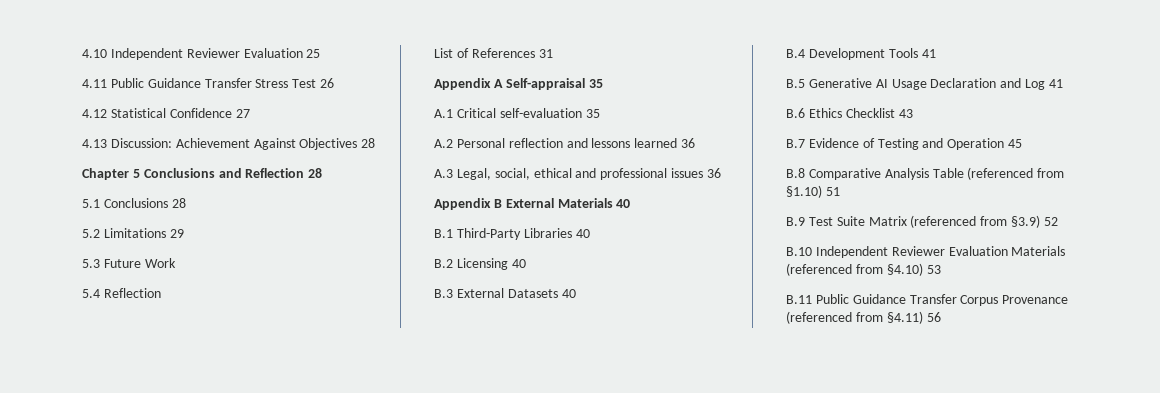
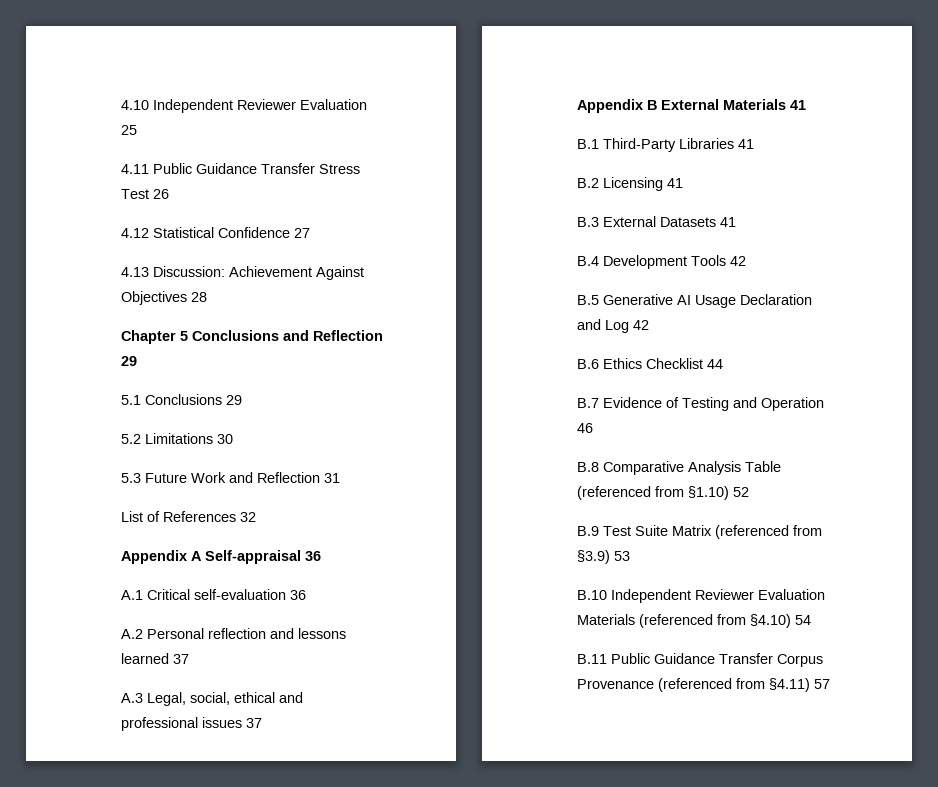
[308,168,323,178] 28 -> [120,356,137,366] 29
[171,198,186,208] 28 -> [225,395,242,405] 29
[169,229,184,238] 29 -> [216,434,233,444] 30
[82,288,162,298] // 5.4 Reflection -> [228,472,340,483] and Reflection 31
[538,49,553,58] 31 -> [239,512,256,522] 32
[588,79,603,88] 35 -> [304,551,321,561] 36
[585,109,600,118] 35 -> [289,590,306,600] 36
[680,138,695,148] 36 -> [172,654,189,664] 37
[706,168,721,178] 36 -> [245,718,262,728] 37
[616,199,631,208] 40 -> [789,100,806,110] 41
[575,229,590,238] 40 -> [737,139,754,149] 41
[511,259,526,268] 40 -> [666,178,683,188] 41
[561,289,576,298] 40 -> [719,217,736,227] 41
[921,49,936,58] 41 -> [729,256,746,266] 42
[1048,79,1063,88] 41 -> [632,320,649,330] 42
[898,109,913,118] 43 -> [706,359,723,369] 44
[1007,139,1022,148] 45 -> [576,423,593,433] 46
[826,187,841,196] 51 -> [732,487,749,497] 52
[1043,217,1058,226] 52 -> [613,551,630,561] 53
[926,265,941,274] 53 -> [794,615,811,625] 54
[926,312,941,322] 56 -> [813,679,830,689] 57

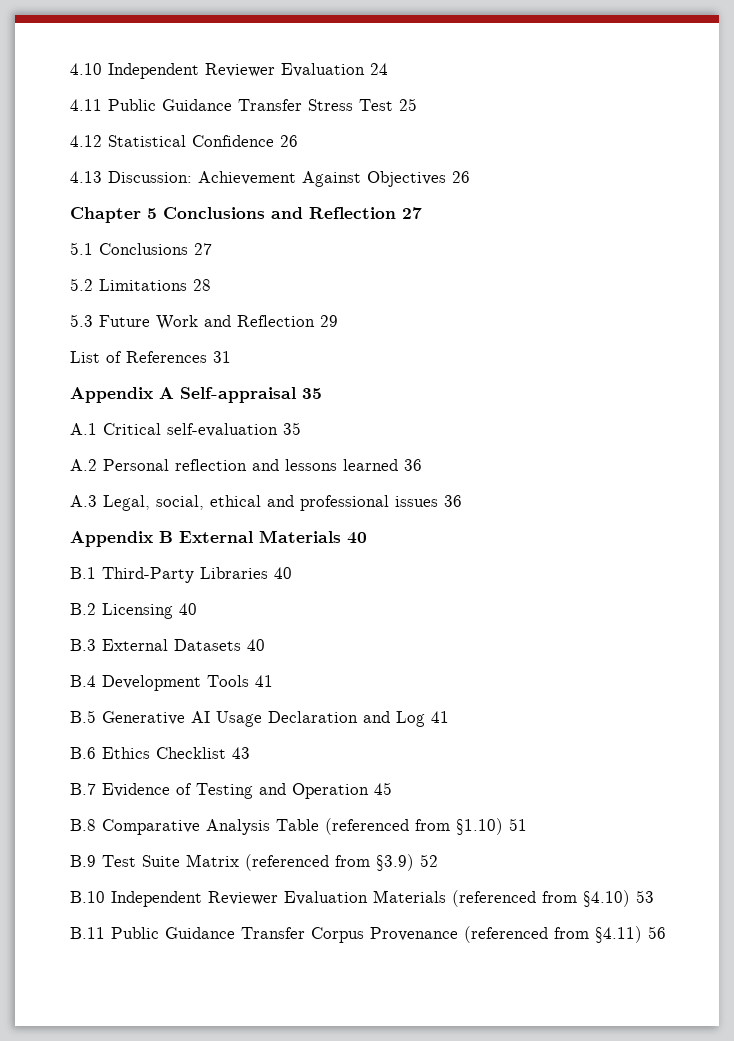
[120,125,137,135] 25 -> [370,63,389,75] 24
[152,189,169,199] 26 -> [399,98,418,111] 25
[293,228,310,238] 27 -> [280,135,299,147] 26
[190,292,207,302] 28 -> [452,171,471,183] 26
[120,356,137,366] 29 -> [402,207,423,219] 27
[225,395,242,405] 29 -> [194,243,213,255] 27
[216,434,233,444] 30 -> [193,279,212,291] 28
[323,473,340,483] 31 -> [320,315,339,327] 29
[239,512,256,522] 32 -> [213,351,232,363] 31
[304,551,321,561] 36 -> [302,388,323,399] 35
[289,590,306,600] 36 -> [283,422,302,435] 35
[172,654,189,664] 37 -> [404,459,423,471] 36
[245,718,262,728] 37 -> [444,495,463,507] 36
[789,100,806,110] 41 -> [347,532,368,544] 40
[737,139,754,149] 41 -> [274,567,293,579] 40
[666,178,683,188] 41 -> [179,603,198,615] 40
[719,217,736,227] 41 -> [247,639,266,651] 40
[729,256,746,266] 42 -> [255,675,274,687] 41
[632,320,649,330] 42 -> [431,711,450,723] 41
[706,359,723,369] 44 -> [232,747,251,759] 43
[576,423,593,433] 46 -> [374,782,393,795] 45
[732,487,749,497] 52 -> [509,818,528,831] 51
[613,551,630,561] 53 -> [420,854,439,867] 52
[794,615,811,625] 54 -> [636,890,655,903] 53
[813,679,830,689] 57 -> [648,926,667,939] 56

